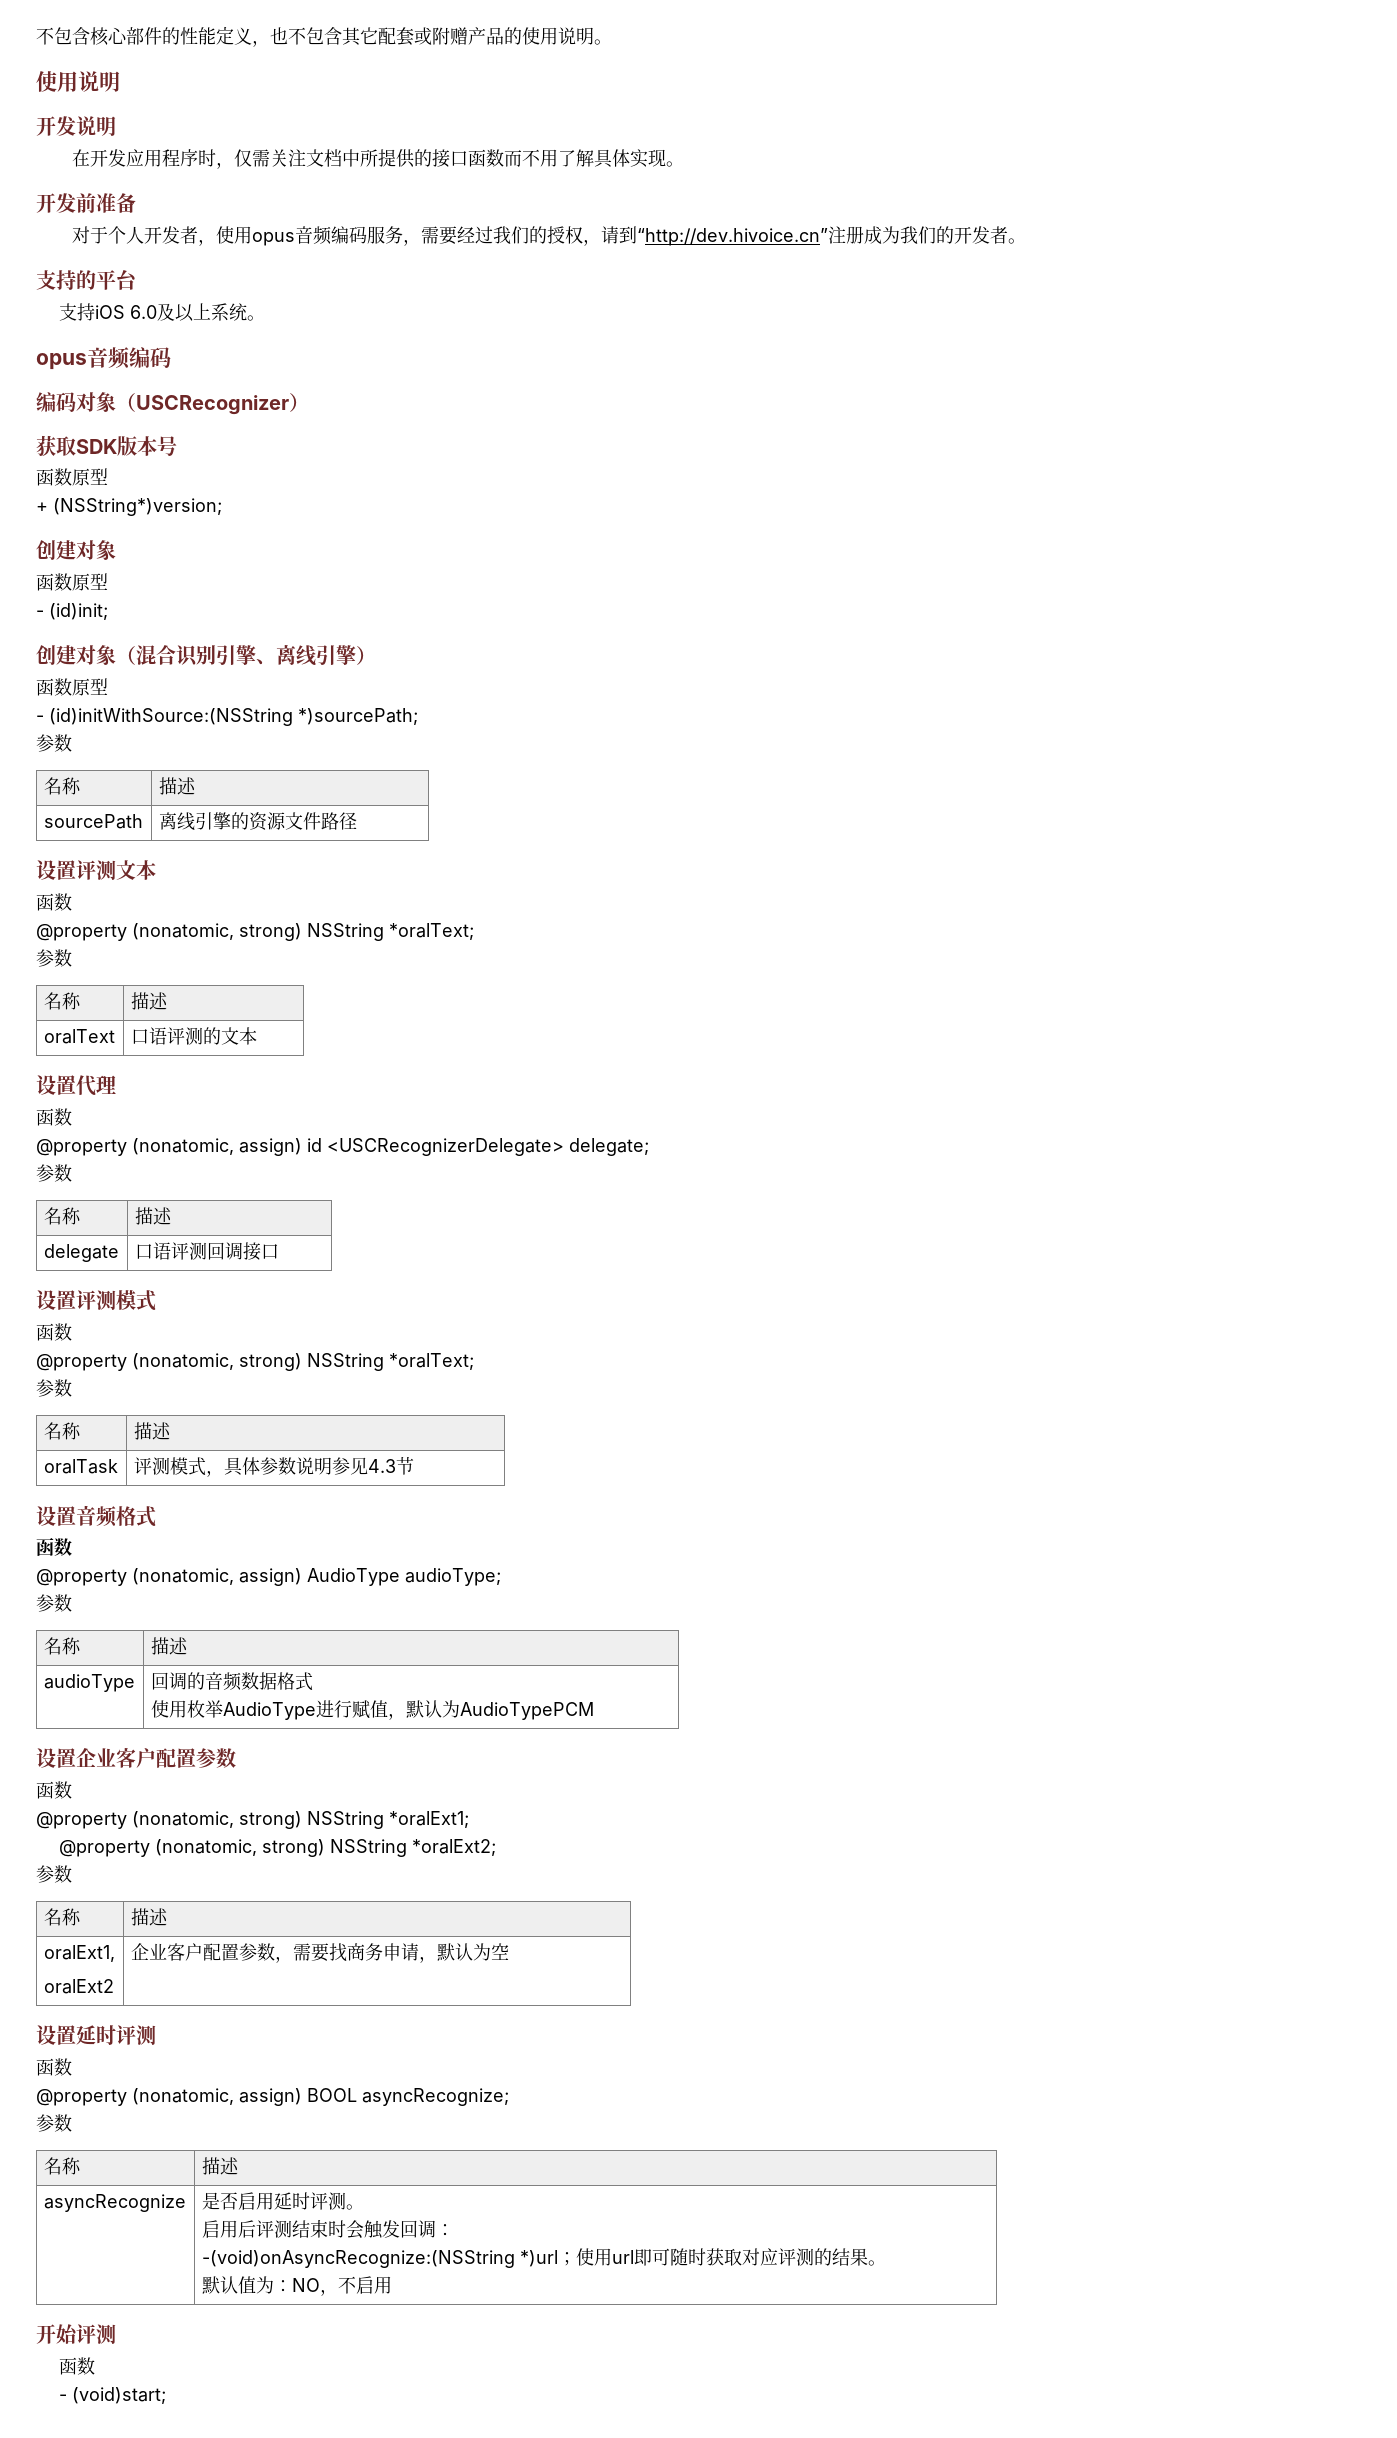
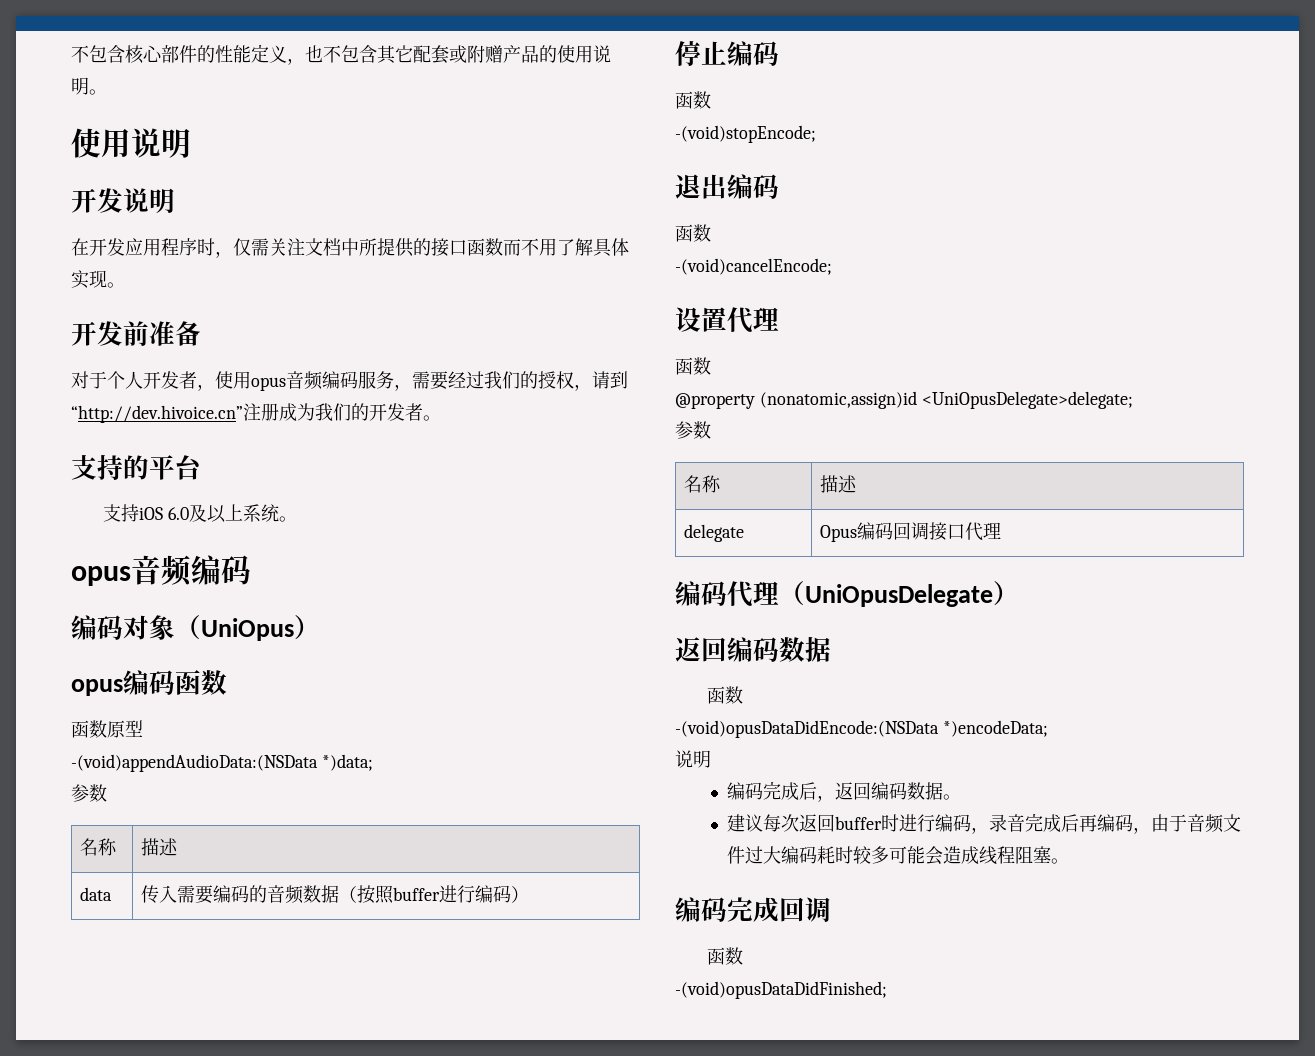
[136,393,309,415] [36,435,177,456] [36,468,108,486] [36,498,222,516] [36,540,116,560] [36,573,108,591] [36,603,108,620] [36,645,376,667] [36,678,108,696] [36,708,418,726] [36,734,72,752] [43,777,81,795] [158,777,196,795] [43,814,143,829] [158,812,357,831] [36,860,156,880] [36,893,72,911] [36,923,474,941] [36,949,72,967] [43,992,81,1010] [130,992,168,1010] [43,1029,115,1044] [130,1027,257,1045] USCRecognizer） // 获取SDK版本号 // 函数原型 // + (NSString*)version; // 创建对象 // 函数原型 // - (id)init; // 创建对象（混合识别引擎、离线引擎） // 函数原型 // - (id)initWithSource:(NSString *)sourcePath; // 参数 // 名称 | 描述 // sourcePath | 离线引擎的资源文件路径 // 设置评测文本 // 函数 // @property (nonatomic, strong) NSString *oralText; // 参数 // 名称 | 描述 // oralText | 口语评测的文本 -> [201,615,320,641] [71,670,227,696] [71,720,143,738] [71,754,373,772] [71,784,107,802] [80,838,118,856] [141,838,179,856] [80,887,113,901] [141,885,530,904] [675,41,779,66] [675,91,711,109] [675,125,816,143] [675,174,779,199] [675,224,711,242] [675,258,832,275] UniOpus） // opus编码函数 // 函数原型 // -(void)appendAudioData:(NSData *)data; // 参数 // 名称 | 描述 // data | 传入需要编码的音频数据（按照buffer进行编码） // 停止编码 // 函数 // -(void)stopEncode; // 退出编码 // 函数 // -(void)cancelEncode;
[132,1138,649,1156] (nonatomic, assign) id <USCRecognizerDelegate> delegate; -> [759,391,1133,409] (nonatomic,assign)id <UniOpusDelegate>delegate;
[134,1242,207,1260] 口语评测 -> [820,522,894,542] Opus编码
[36,1290,156,1311] [36,1323,72,1341] [36,1353,474,1371] [36,1379,72,1397] [43,1422,81,1440] [133,1422,171,1440] [43,1459,118,1474] [133,1457,414,1477] [36,1505,156,1527] [36,1537,72,1556] [36,1568,501,1586] [36,1594,72,1612] [43,1637,81,1655] [150,1637,188,1655] [43,1674,135,1692] [150,1672,313,1691] [150,1700,594,1720] [36,1748,236,1768] [36,1781,72,1799] [36,1811,469,1829] [59,1839,497,1857] [36,1865,72,1883] [43,1908,81,1926] [130,1908,168,1926] [43,1945,115,1962] [43,1979,114,1994] [130,1943,509,1963] [36,2025,156,2045] [36,2058,72,2076] [36,2088,509,2106] [36,2114,72,2132] [43,2157,81,2175] [201,2157,239,2175] [43,2194,186,2212] [201,2192,364,2210] [201,2220,454,2239] [201,2248,886,2268] [201,2276,392,2296] [36,2324,116,2344] [59,2357,96,2375] [59,2387,167,2404] // 设置评测模式 // 函数 // @property (nonatomic, strong) NSString *oralText; // 参数 // 名称 | 描述 // oralTask | 评测模式，具体参数说明参见4.3节 // 设置音频格式 // 函数 // @property (nonatomic, assign) AudioType audioType; // 参数 // 名称 | 描述 // audioType | 回调的音频数据格式 // 使用枚举AudioType进行赋值，默认为AudioTypePCM // 设置企业客户配置参数 // 函数 // @property (nonatomic, strong) NSString *oralExt1; // @property (nonatomic, strong) NSString *oralExt2; // 参数 // 名称 | 描述 // oralExt1, // oralExt2 | 企业客户配置参数，需要找商务申请，默认为空 // 设置延时评测 // 函数 // @property (nonatomic, assign) BOOL asyncRecognize; // 参数 // 名称 | 描述 // asyncRecognize | 是否启用延时评测。 // 启用后评测结束时会触发回调： // -(void)onAsyncRecognize:(NSString *)url；使用url即可随时获取对应评测的结果。 // 默认值为：NO，不启用 // 开始评测 // 函数 // - (void)start; -> [965,522,1002,541] [675,581,1019,607] [675,636,831,662] [707,686,744,704] [675,720,1048,738] [675,750,711,768] [726,781,961,802] [726,813,1241,834] [726,846,1069,865] [675,897,831,922] [707,947,744,965] [675,981,887,999] 代理 // 编码代理（UniOpusDelegate） // 返回编码数据 // 函数 // -(void)opusDataDidEncode:(NSData *)encodeData; // 说明 // 编码完成后，返回编码数据。 // 建议每次返回buffer时进行编码，录音完成后再编码，由于音频文件过大编码耗时较多可能会造成线程阻塞。 // 编码完成回调 // 函数 // -(void)opusDataDidFinished;

